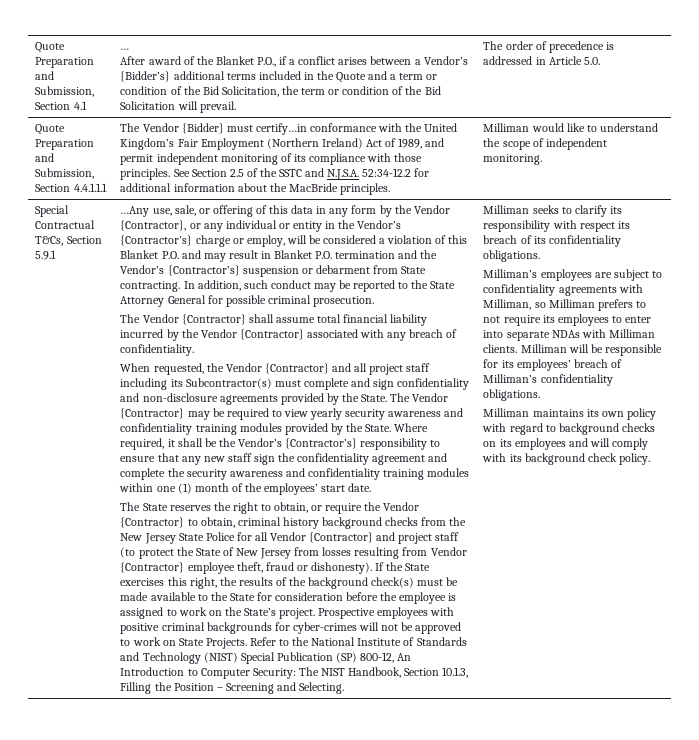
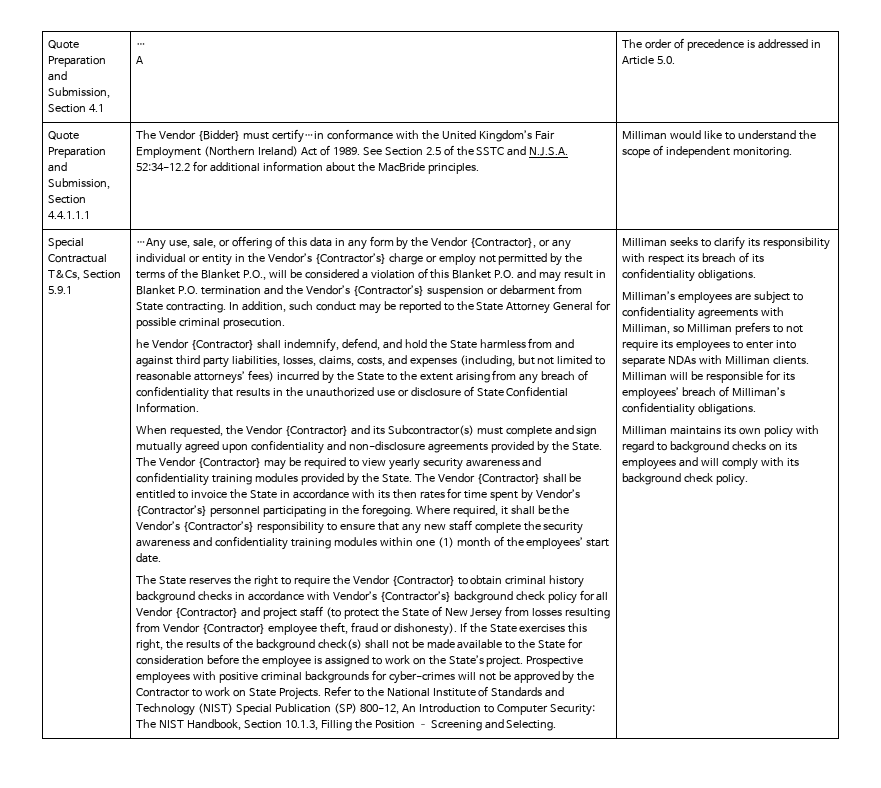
[120,56,468,67] [120,71,438,83] [120,86,441,97] [120,101,236,113] After award of the Blanket P.O., if a conflict arises between a Vendor’s {Bidder’s} additional terms included in the Quote and a term or condition of the Bid Solicitation, the term or condition of the Bid Solicitation will prevail. -> [135,56,143,64] A
[398,138,445,149] [120,153,423,165] [120,168,171,180] 1989, and permit independent monitoring of its compliance with those principles. -> [332,147,360,155] 1989.
[246,235,285,247] employ, -> [438,253,583,266] [135,268,266,280] employ not permitted by the terms of the Blanket P.O.,
[120,314,428,326] [120,329,458,341] [120,344,195,356] The Vendor {Contractor} shall assume total financial liability incurred by the Vendor {Contractor} associated with any breach of confidentiality. -> [135,338,575,352] [135,355,606,368] [135,370,589,384] [135,386,569,400] [135,402,199,413] he Vendor {Contractor} shall indemnify, defend, and hold the State harmless from and against third party liabilities, losses, claims, costs, and expenses (including, but not limited to reasonable attorneys’ fees) incurred by the State to the extent arising from any breach of confidentiality that results in the unauthorized use or disclosure of State Confidential Information.
[354,363,431,375] [120,378,168,390] all project staff including -> (370, 430) none
(395, 384) none -> [135,441,248,454] mutually agreed upon
(392, 428) none -> [414,473,582,484] [135,488,581,502] [135,504,413,517] The Vendor {Contractor} shall be entitled to invoice the State in accordance with its then rates for time spent by Vendor’s {Contractor’s} personnel participating in the foregoing.
[253,453,448,465] sign the confidentiality agreement and -> (472, 525) none
[274,502,323,513] obtain, or -> (291, 581) none
[200,517,235,528] obtain, -> [470,575,503,585] obtain
[421,517,467,526] [120,532,235,544] from the New Jersey State Police -> [234,591,577,604] in accordance with Vendor’s {Contractor’s} background check policy
[417,579,444,586] must -> [364,639,409,649] shall not
(462, 628) none -> [562,671,595,684] [135,688,190,697] by the Contractor

